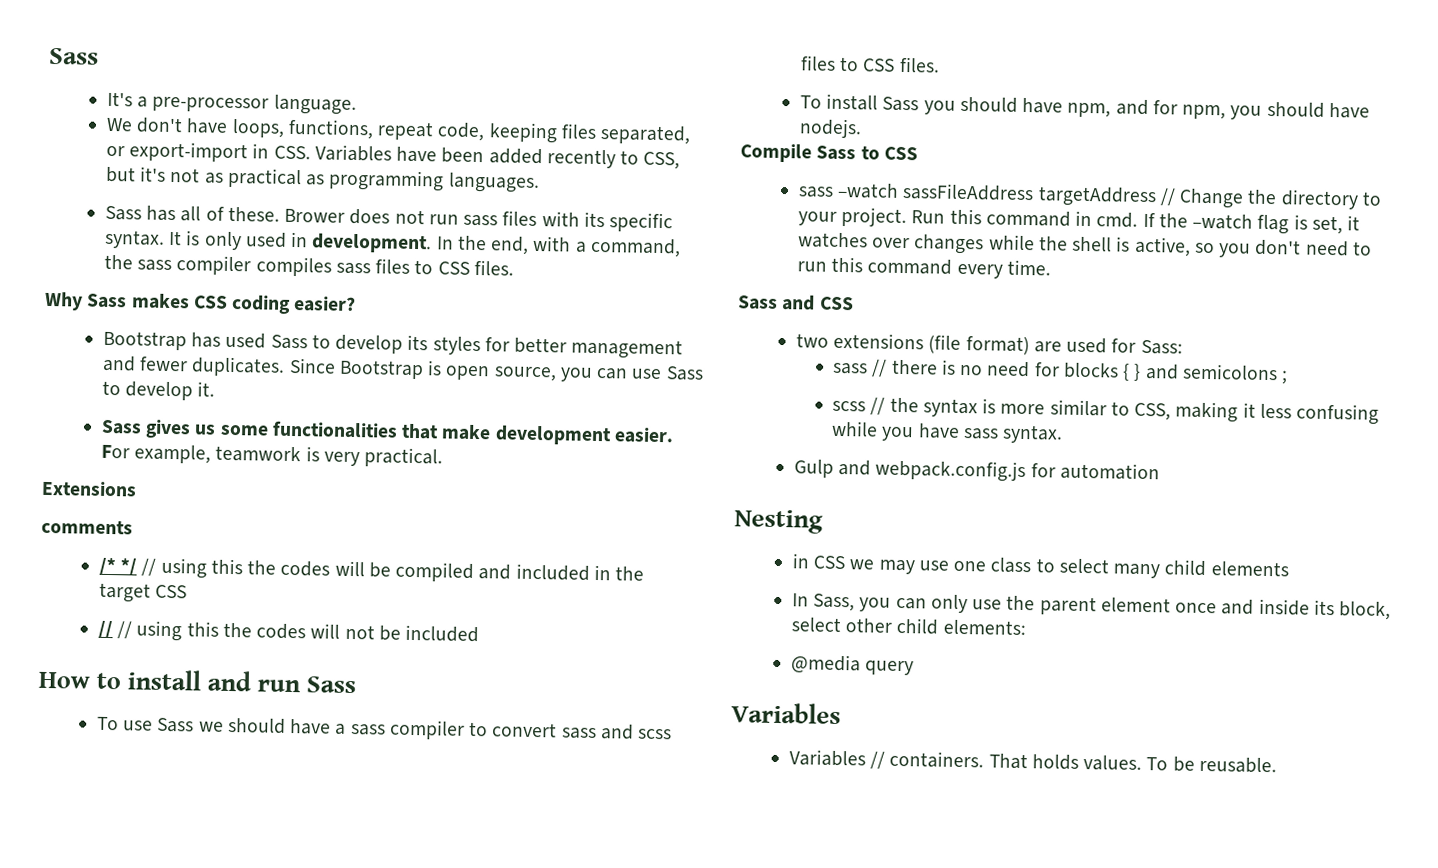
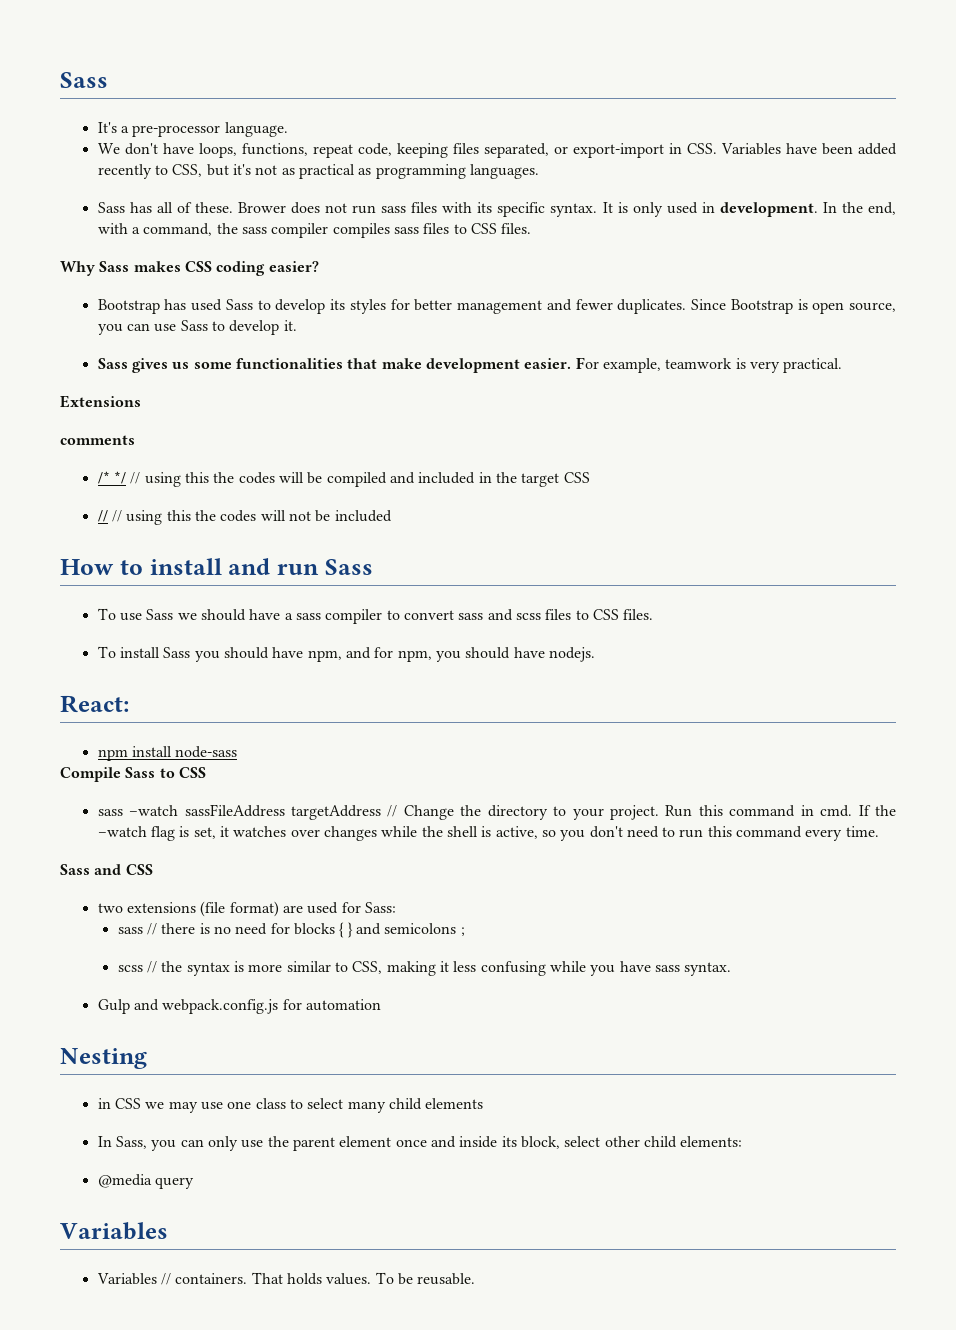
(862, 128) none -> [60,695,129,713] [97,746,238,761] // React: // npm install node-sass

